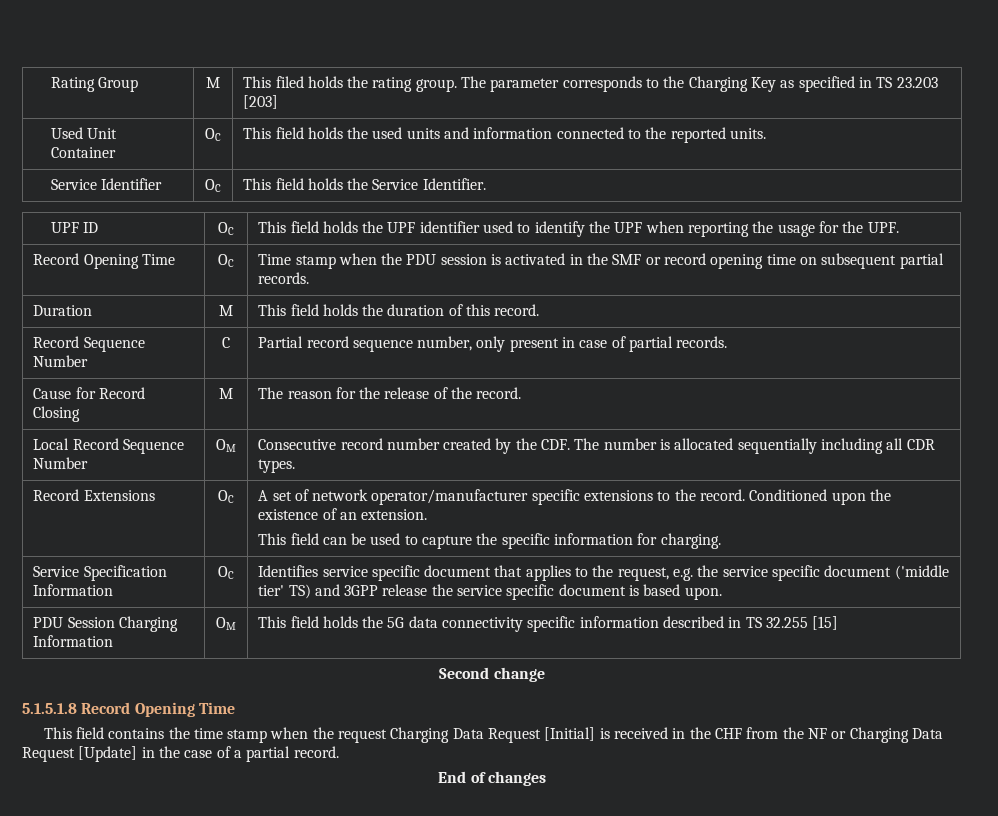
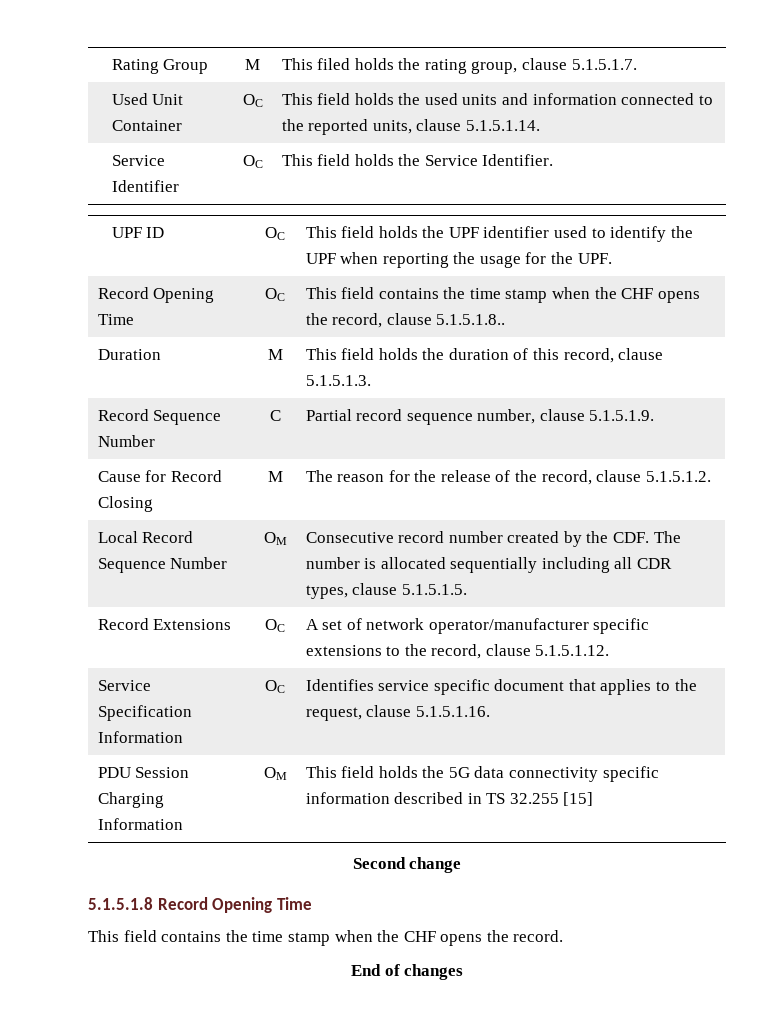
[415,76,938,92] [243,95,279,109] group. The parameter corresponds to the Charging Key as specified in TS 23.203 [203] -> [471,58,637,74] group, clause 5.1.5.1.7.
[730,128,767,139] units. -> [372,119,540,134] units, clause 5.1.5.1.14.
[258,253,944,269] [258,272,310,284] Time stamp when the PDU session is activated in the SMF or record opening time on subsequent partial records. -> [305,287,700,303] [305,313,506,328] This field contains the time stamp when the CHF opens the record, clause 5.1.5.1.8..
[494,304,540,316] record. -> [563,348,664,363] [305,375,371,386] record, clause 5.1.5.1.3.
[476,336,728,352] only present in case of partial records. -> [539,409,655,421] clause 5.1.5.1.9.
[476,387,522,399] record. -> [541,470,711,485] record, clause 5.1.5.1.2.
[258,459,296,473] types. -> [305,583,467,599] types, clause 5.1.5.1.5.
[700,489,892,505] [258,508,428,520] [258,533,721,549] record. Conditioned upon the existence of an extension. // This field can be used to capture the specific information for charging. -> [431,644,610,659] record, clause 5.1.5.1.12.
[673,565,949,581] [258,584,722,600] e.g. the service specific document ('middle tier' TS) and 3GPP release the service specific document is based upon. -> [366,705,490,717] clause 5.1.5.1.16.
[338,727,943,743] [22,746,291,762] request Charging Data Request [Initial] is received in the CHF from the NF or Charging Data Request [Update] in the case of a partial -> [403,930,509,946] CHF opens the

